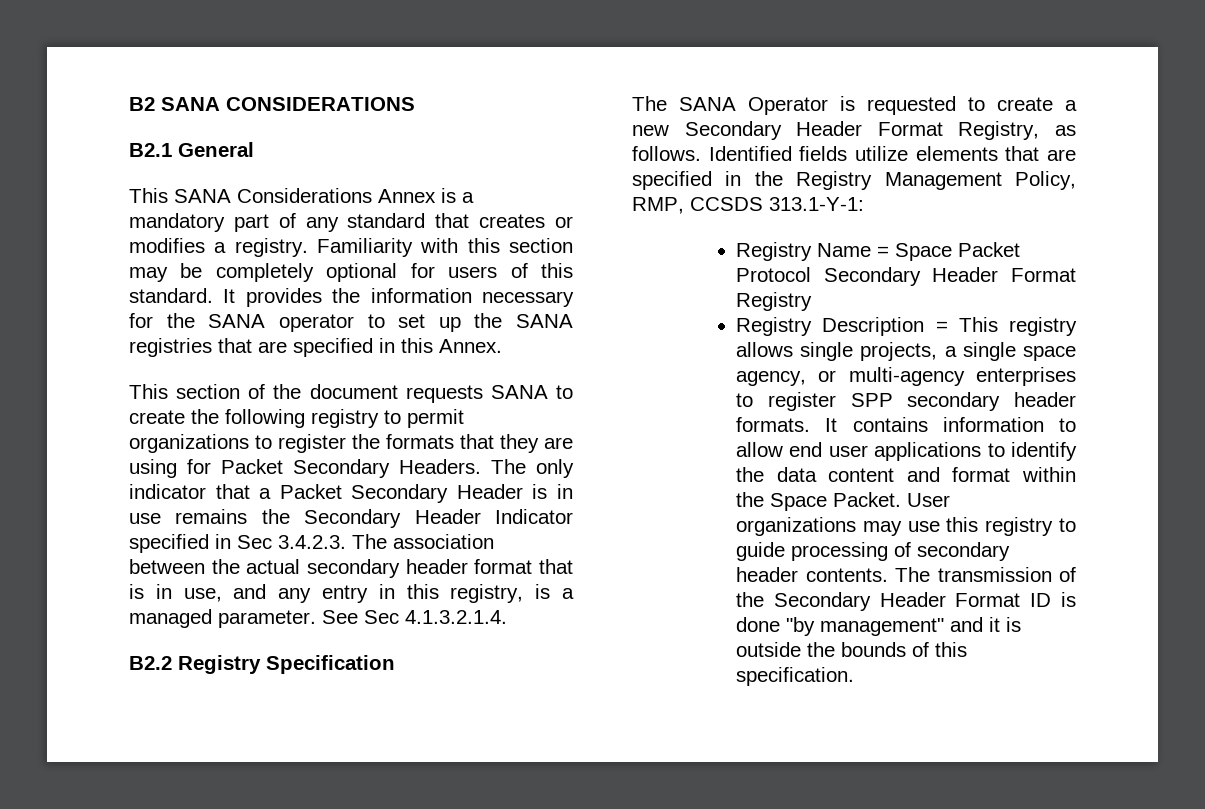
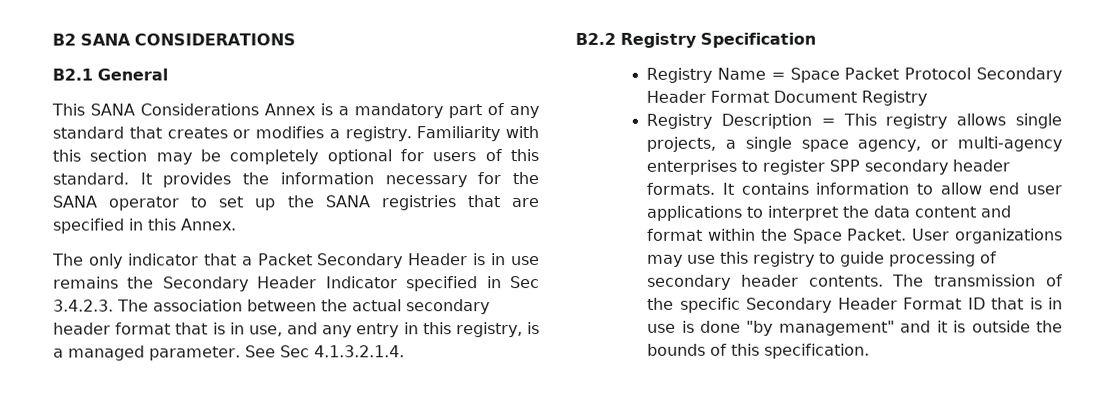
[129,384,573,403] [129,409,464,428] [129,434,573,453] [129,459,481,478] This section of the document requests SANA to create the following registry to permit organizations to register the formats that they are using for Packet Secondary Headers. -> (237, 224) none
[632,96,1077,115] [632,121,1076,140] [632,146,1076,161] [632,171,1076,190] [632,197,864,214] // The SANA Operator is requested to create a new Secondary Header Format Registry, as follows. Identified fields utilize elements that are specified in the Registry Management Policy, RMP, CCSDS 313.1-Y-1: -> (816, 40) none
(1076, 275) none -> [773,90,858,103] Document
[1011,442,1077,461] identify -> [768,205,840,221] interpret
(765, 599) none -> [679,297,741,313] specific
(1052, 600) none -> [991,297,1063,310] [647,323,677,333] that is in use

